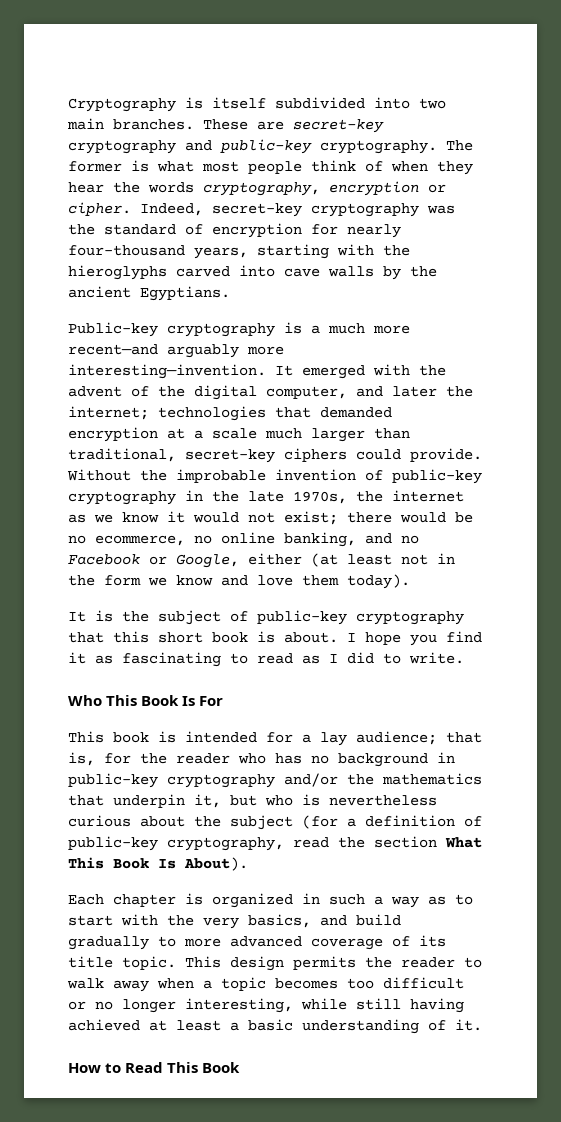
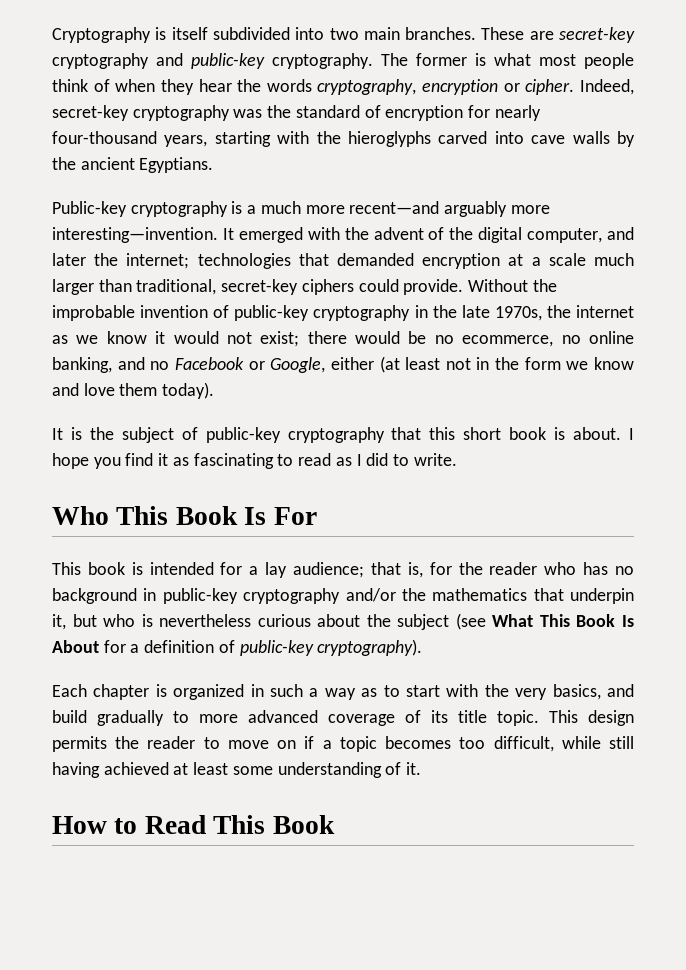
[302,815,482,829] [68,836,482,851] [68,857,248,871] (for a definition of public-key cryptography, read the section What This Book Is About). -> [455,613,635,630] [52,639,423,656] (see What This Book Is About for a definition of public-key cryptography).
[67,978,194,992] walk away when -> [227,736,315,749] move on if
[383,977,464,989] [68,998,293,1013] difficult or no longer interesting, -> [493,736,554,752] difficult,
[230,1019,293,1031] a basic -> [232,766,273,775] some

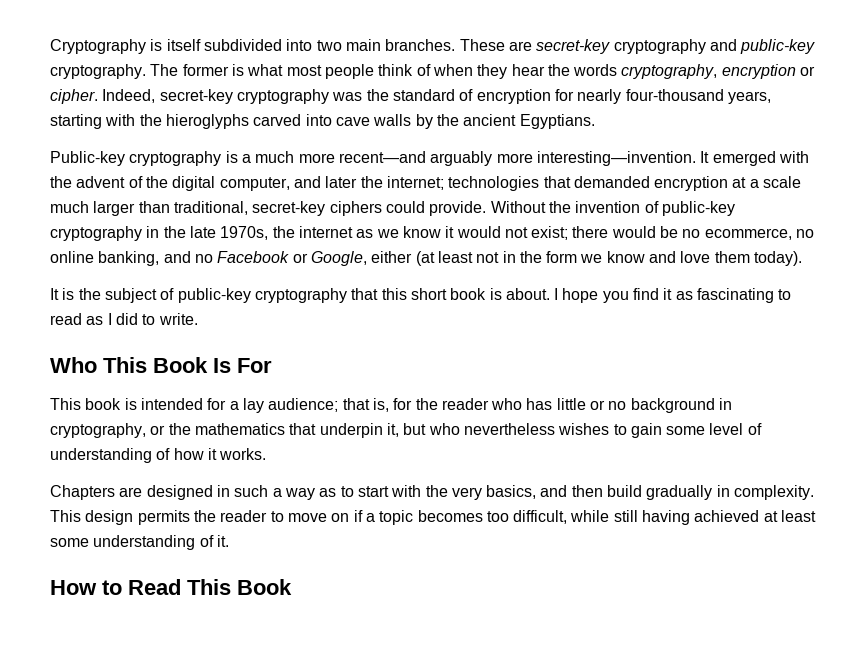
[52,305,135,321] improbable -> (571, 207) none
(609, 568) none -> [556,398,606,410] little or
[162,588,396,604] public-key cryptography and/or -> [50,423,166,438] cryptography, or
[141,613,635,630] [52,639,423,656] [52,684,245,700] is nevertheless curious about the subject (see What This Book Is About for a definition of public-key cryptography). // Each chapter is organized -> [463,423,762,438] [50,448,267,463] [50,485,213,500] nevertheless wishes to gain some level of understanding of how it works. // Chapters are designed
(634, 690) none -> [571,485,603,497] then
[173,710,539,726] to more advanced coverage of its title topic. -> [716,485,815,500] in complexity.

